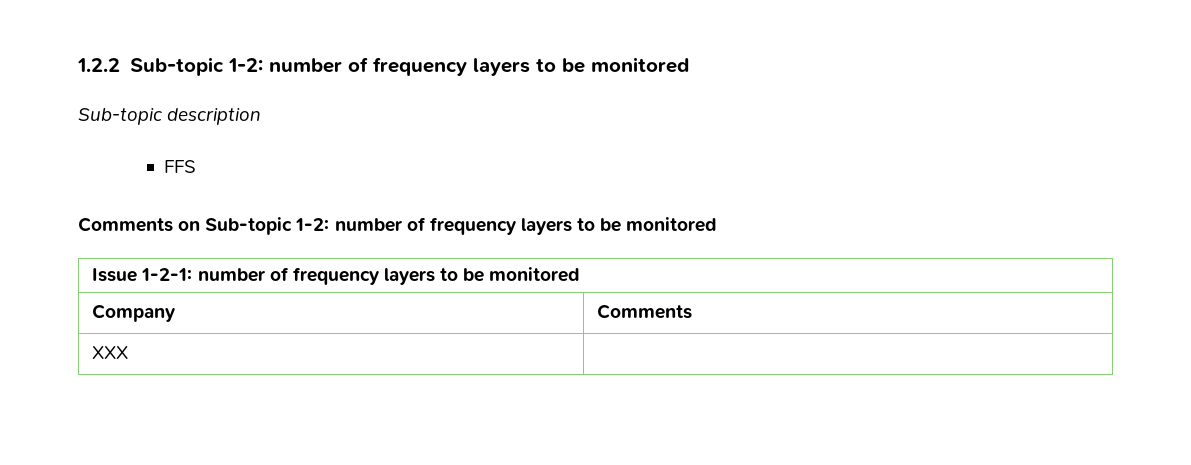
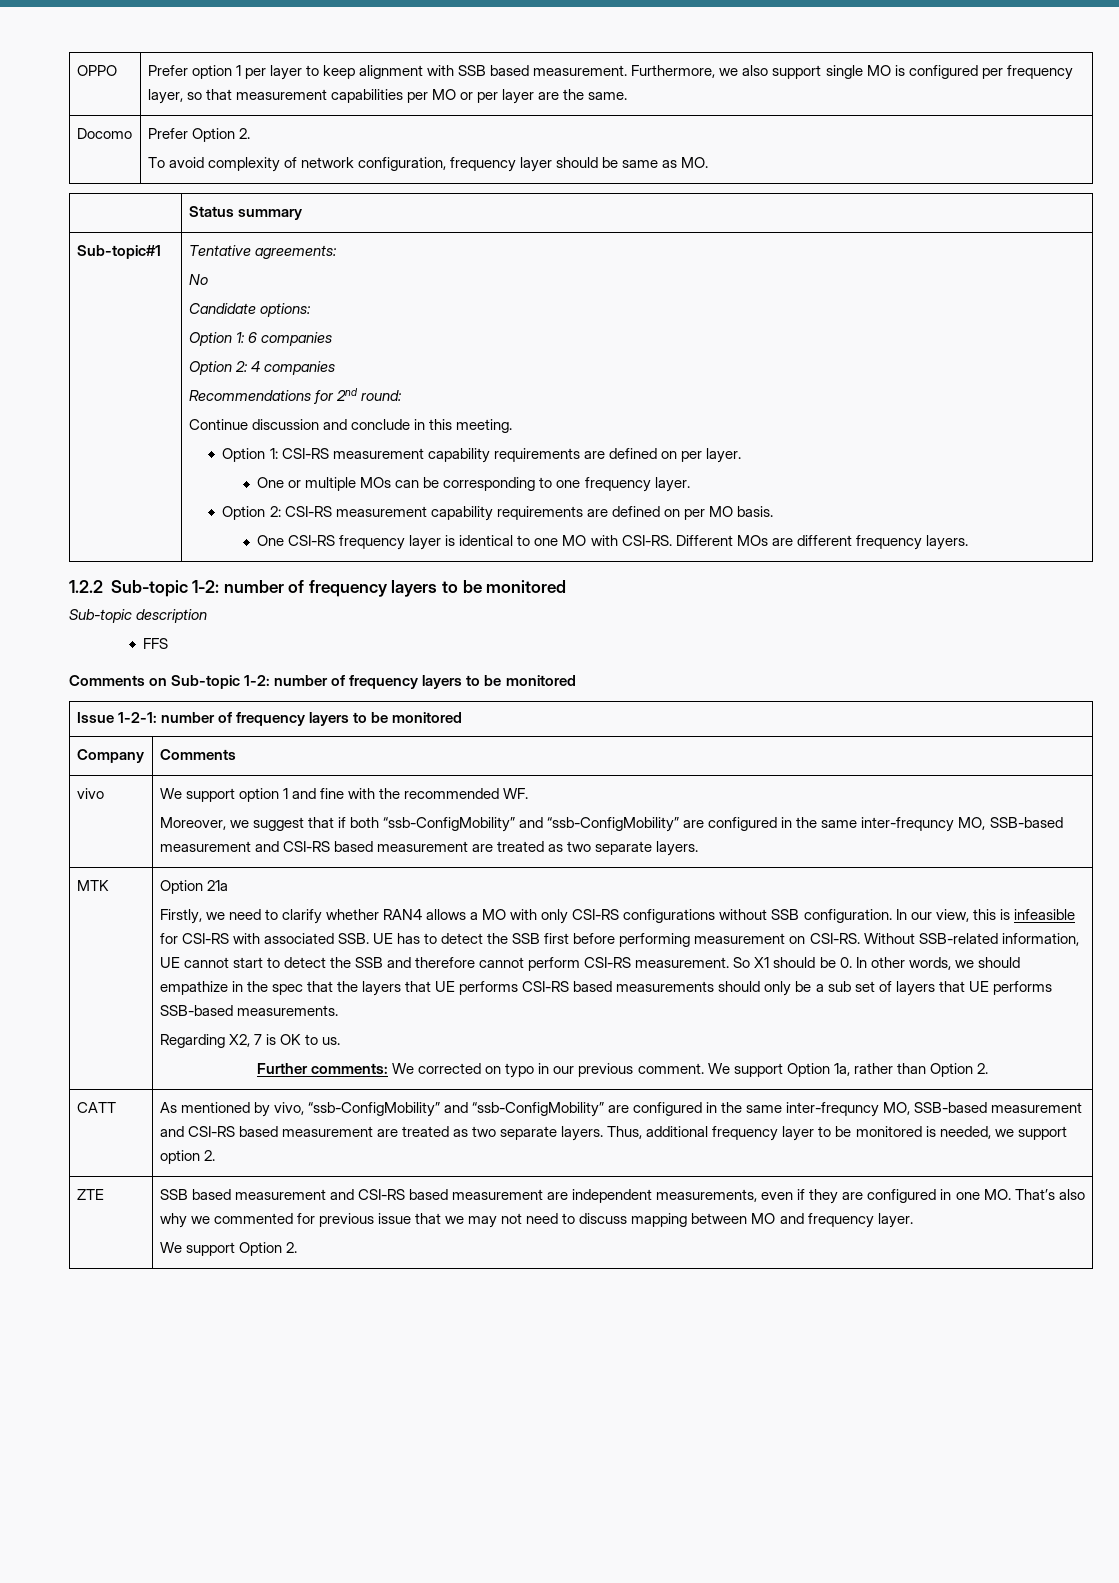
(77, 65) none -> [76,65,117,76] [147,65,1073,80] [147,89,628,104] [76,128,132,139] [147,128,250,142] [147,157,709,172] [188,206,302,220] [76,245,161,259] [188,245,337,259] [188,274,208,285] [188,303,311,317] [188,332,332,346] [188,361,335,375] [188,388,402,404] [188,419,513,433] [222,448,741,463] [257,477,690,492] [222,506,774,521] [257,535,968,550] OPPO | Prefer option 1 per layer to keep alignment with SSB based measurement. Furthermore, we also support single MO is configured per frequency layer, so that measurement capabilities per MO or per layer are the same. // Docomo | Prefer Option 2. // To avoid complexity of network configuration, frequency layer should be same as MO. // | Status summary // Sub-topic#1 | Tentative agreements: // No // Candidate options: // Option 1: 6 companies // Option 2: 4 companies // Recommendations for 2nd round: // Continue discussion and conclude in this meeting. // Option 1: CSI-RS measurement capability requirements are defined on per layer. // One or multiple MOs can be corresponding to one frequency layer. // Option 2: CSI-RS measurement capability requirements are defined on per MO basis. // One CSI-RS frequency layer is identical to one MO with CSI-RS. Different MOs are different frequency layers. //
[92,346,129,359] XXX | -> [76,788,104,799] [159,788,529,802] [159,817,1063,832] [159,841,699,856] [76,880,109,891] [159,880,228,894] [159,909,1075,924] [159,933,1079,947] [159,957,1020,971] [159,981,1052,996] [159,1005,338,1016] [159,1034,341,1048] [257,1063,988,1078] [76,1102,116,1113] [159,1102,1083,1117] [159,1126,1067,1141] [159,1150,215,1164] [76,1189,104,1200] [159,1189,1085,1204] [159,1213,913,1228] [159,1242,297,1256] vivo | We support option 1 and fine with the recommended WF. // Moreover, we suggest that if both “ssb-ConfigMobility” and “ssb-ConfigMobility” are configured in the same inter-frequncy MO, SSB-based measurement and CSI-RS based measurement are treated as two separate layers. // MTK | Option 21a // Firstly, we need to clarify whether RAN4 allows a MO with only CSI-RS configurations without SSB configuration. In our view, this is infeasible for CSI-RS with associated SSB. UE has to detect the SSB first before performing measurement on CSI-RS. Without SSB-related information, UE cannot start to detect the SSB and therefore cannot perform CSI-RS measurement. So X1 should be 0. In other words, we should empathize in the spec that the layers that UE performs CSI-RS based measurements should only be a sub set of layers that UE performs SSB-based measurements. // Regarding X2, 7 is OK to us. // Further comments: We corrected on typo in our previous comment. We support Option 1a, rather than Option 2. // CATT | As mentioned by vivo, “ssb-ConfigMobility” and “ssb-ConfigMobility” are configured in the same inter-frequncy MO, SSB-based measurement and CSI-RS based measurement are treated as two separate layers. Thus, additional frequency layer to be monitored is needed, we support option 2. // ZTE | SSB based measurement and CSI-RS based measurement are independent measurements, even if they are configured in one MO. That’s also why we commented for previous issue that we may not need to discuss mapping between MO and frequency layer. // We support Option 2.

